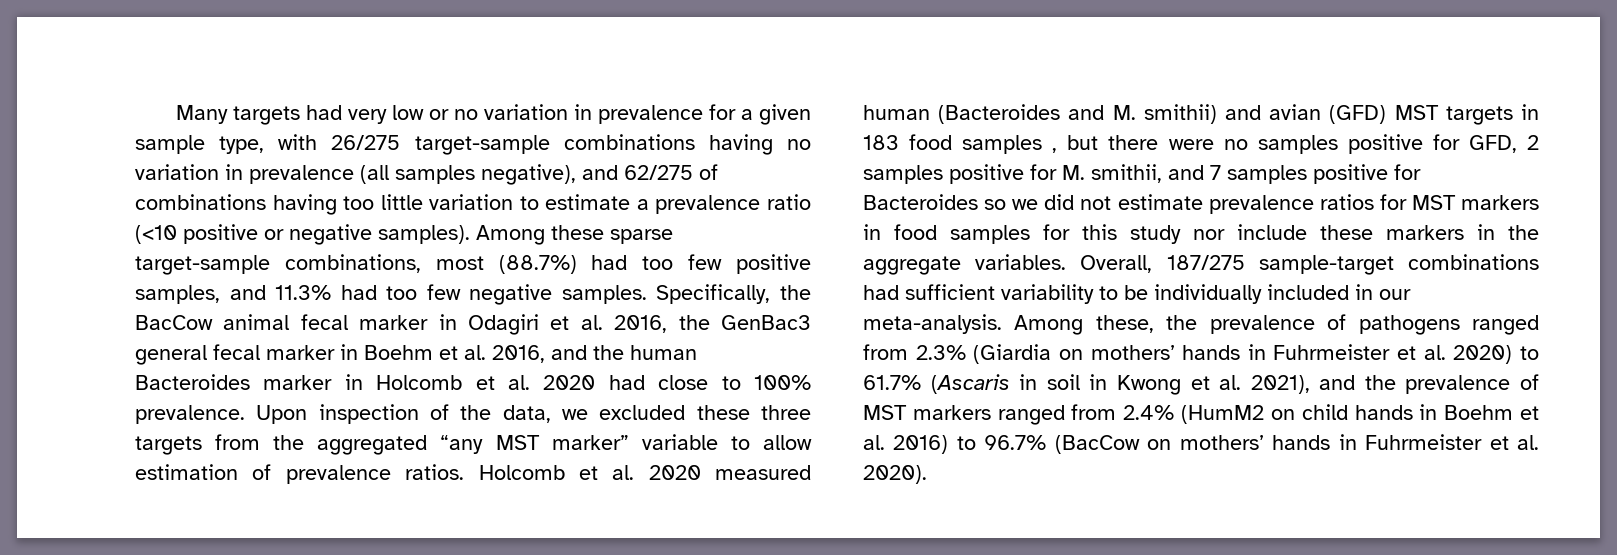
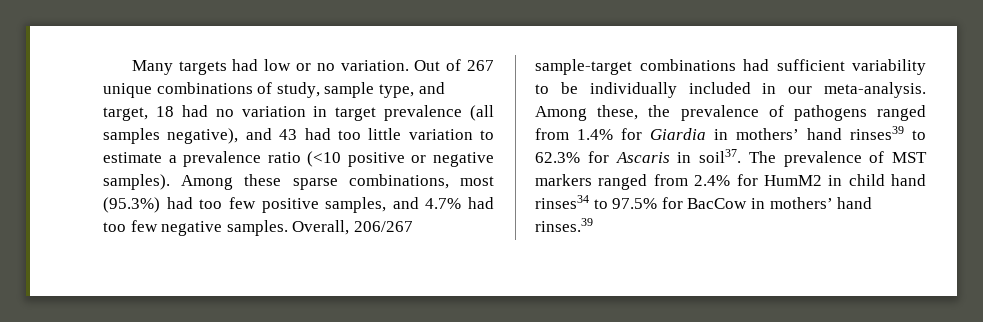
[347,109,387,124] very -> (259, 65) none
[483,104,812,125] [135,134,811,155] [135,164,243,180] variation in prevalence for a given sample type, with 26/275 target-sample combinations having no variation in -> [340,59,494,71] [103,82,445,98] [103,105,377,121] variation. Out of 267 unique combinations of study, sample type, and target, 18 had no variation in target
[624,164,718,180] [135,194,337,215] 62/275 of combinations having -> [279,128,331,140] 43 had
[135,255,270,275] target-sample -> (338, 184) none
[498,255,577,274] (88.7%) -> [103,197,160,213] (95.3%)
[275,285,332,300] 11.3% -> [425,198,462,209] 4.7%
[656,284,811,304] [135,314,811,335] [135,344,697,365] [135,374,811,390] [135,404,811,424] [135,434,812,455] [135,464,811,484] [863,104,1539,125] [863,134,1539,154] [863,164,1421,184] [863,194,1539,214] [863,224,1539,244] [863,254,1245,275] Specifically, the BacCow animal fecal marker in Odagiri et al. 2016, the GenBac3 general fecal marker in Boehm et al. 2016, and the human Bacteroides marker in Holcomb et al. 2020 had close to 100% prevalence. Upon inspection of the data, we excluded these three targets from the aggregated “any MST marker” variable to allow estimation of prevalence ratios. Holcomb et al. 2020 measured human (Bacteroides and M. smithii) and avian (GFD) MST targets in 183 food samples , but there were no samples positive for GFD, 2 samples positive for M. smithii, and 7 samples positive for Bacteroides so we did not estimate prevalence ratios for MST markers in food samples for this study nor include these markers in the aggregate variables. Overall, 187/275 -> [292,220,413,235] Overall, 206/267
[915,344,1539,364] [863,374,1396,395] 2.3% (Giardia on mothers’ hands in Fuhrmeister et al. 2020) to 61.7% (Ascaris in soil in Kwong et al. 2021), and the -> [577,126,926,140] [535,149,776,163] 1.4% for Giardia in mothers’ hand rinses39 to 62.3% for Ascaris in soil37. The
[1181,404,1539,424] [863,434,1539,454] [863,465,927,484] (HumM2 on child hands in Boehm et al. 2016) to 96.7% (BacCow on mothers’ hands in Fuhrmeister et al. 2020). -> [736,174,926,186] [535,195,873,209] [535,218,593,232] for HumM2 in child hand rinses34 to 97.5% for BacCow in mothers’ hand rinses.39

